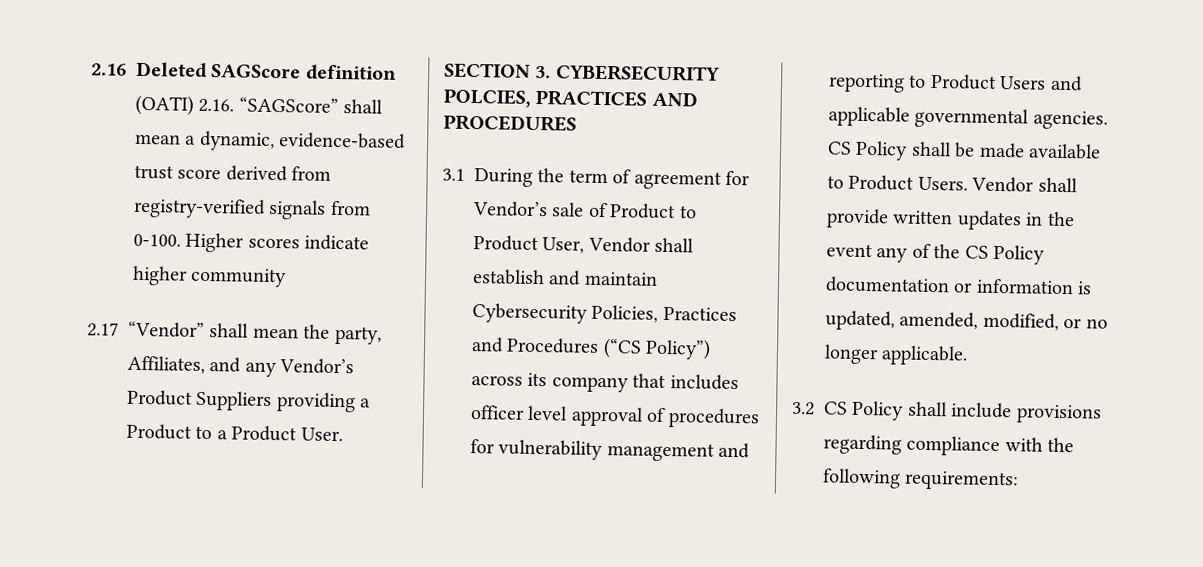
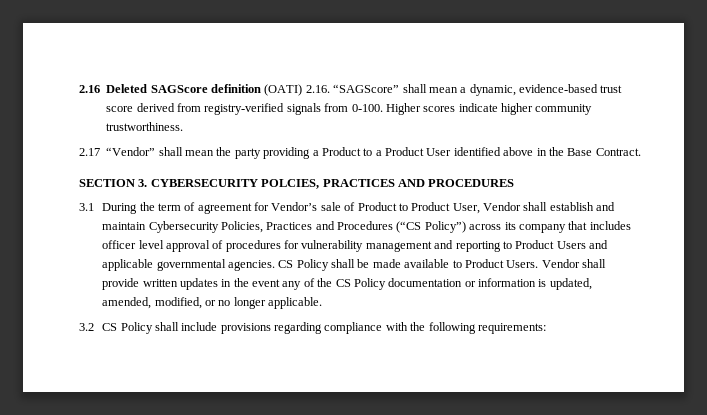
(288, 277) none -> [106,122,184,131] trustworthiness.
[334,325,382,345] [127,355,355,378] [127,389,273,412] party, Affiliates, and any Vendor’s Product Suppliers -> [234,148,261,159] party
[300,427,343,442] User. -> [426,147,641,156] User identified above in the Base Contract.

